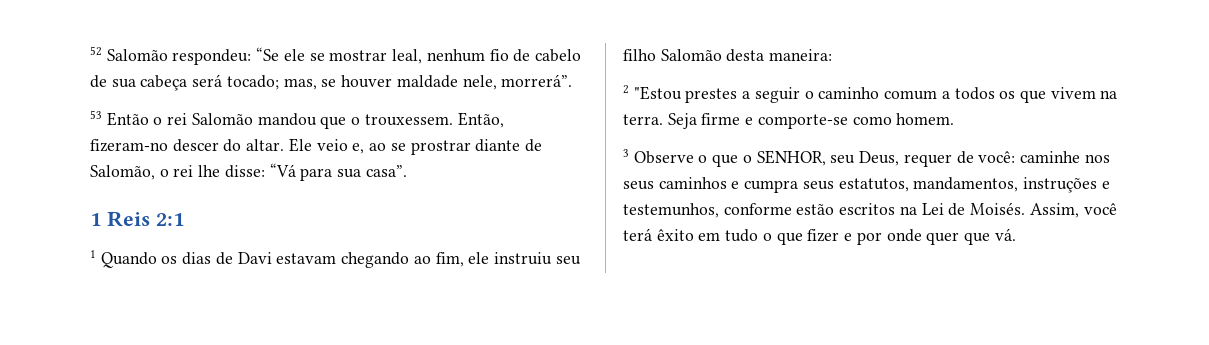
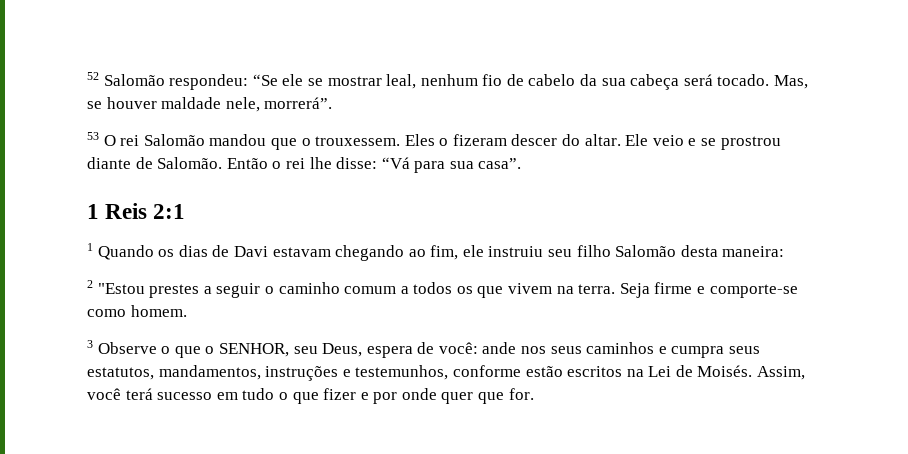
[90,75,107,88] de -> [580,74,598,86] da
[226,75,317,90] tocado; mas, -> [717,74,809,89] tocado. Mas,
[106,112,163,126] Então o -> [103,135,116,146] O
[457,112,504,128] [90,139,168,152] Então, fizeram-no -> [404,134,507,146] Eles o fizeram
[352,139,542,155] [90,165,155,180] e, ao se prostrar diante de Salomão, -> [688,136,781,150] [87,157,268,169] e se prostrou diante de Salomão. Então
[903,154,952,167] requer -> [366,346,413,358] espera
[1019,151,1080,163] caminhe -> [482,342,517,354] ande
[656,229,694,241] êxito -> [157,392,213,400] sucesso
[994,228,1016,241] vá. -> [508,388,534,400] for.

